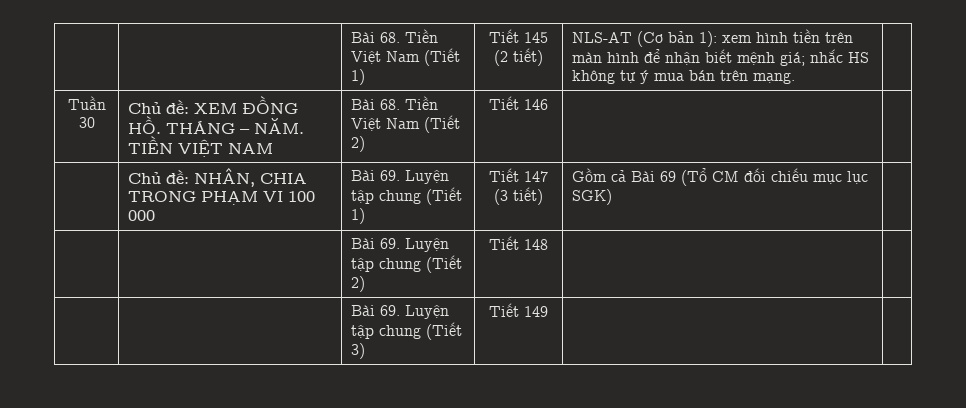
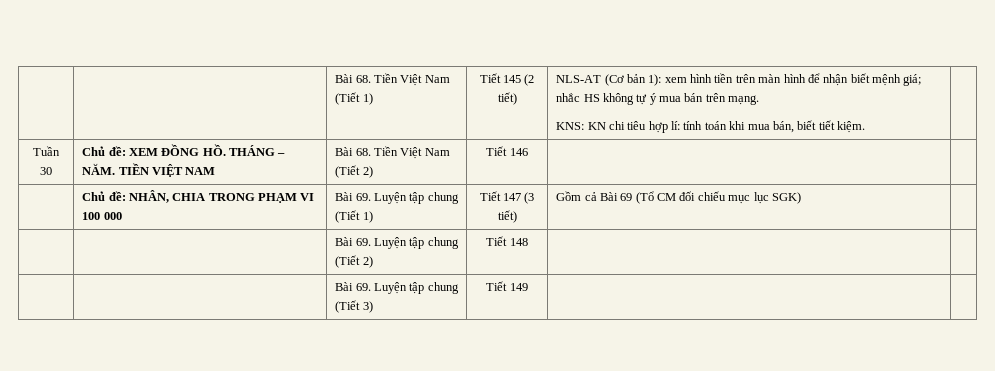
(796, 78) none -> [556,120,866,133] // KNS: KN chi tiêu hợp lí: tính toán khi mua bán, biết tiết kiệm.

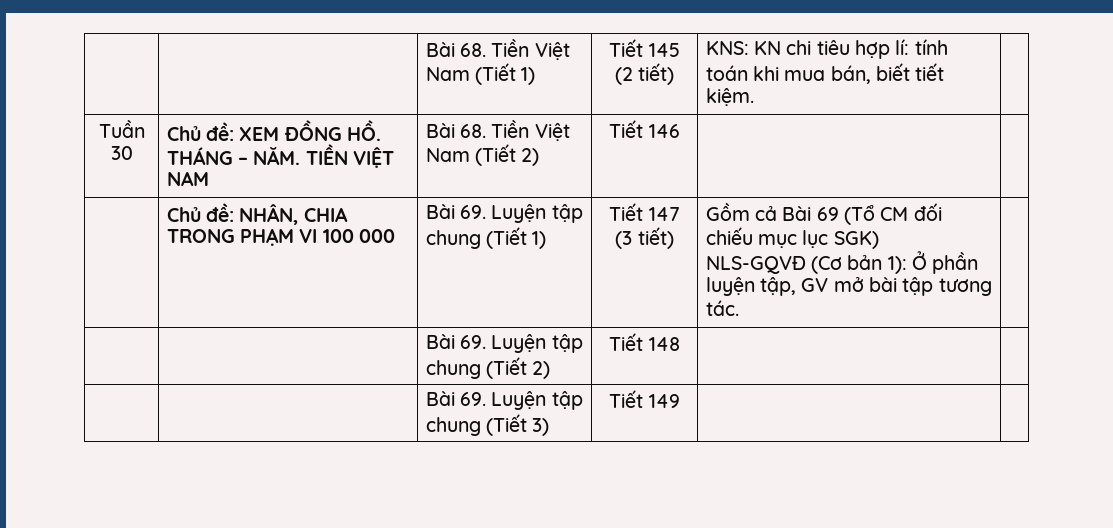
[556,73,922,86] [556,93,760,105] NLS-AT (Cơ bản 1): xem hình tiền trên màn hình để nhận biết mệnh giá; nhắc HS không tự ý mua bán trên mạng. // -> (675, 74) none
(801, 198) none -> [705,251,979,274] [705,277,992,296] [705,300,739,316] // NLS-GQVĐ (Cơ bản 1): Ở phần luyện tập, GV mở bài tập tương tác.

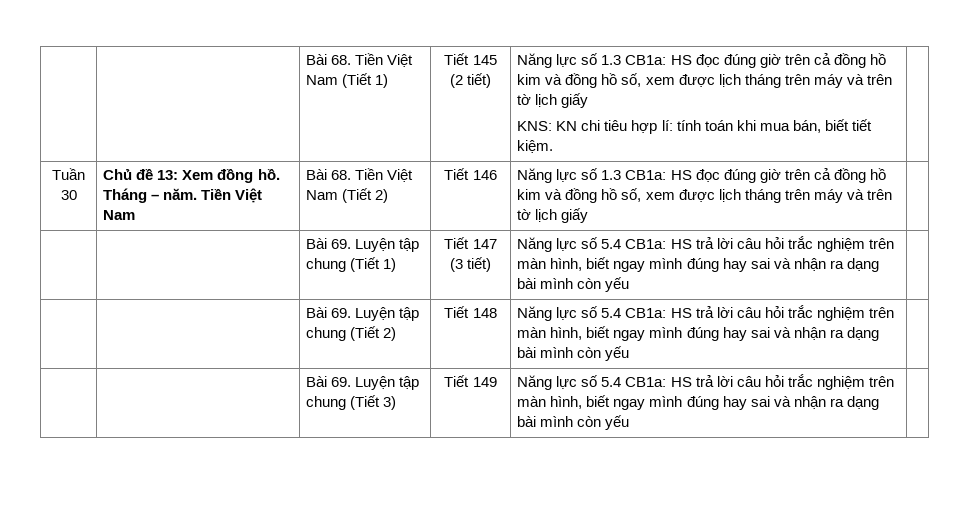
(675, 74) none -> [517,53,886,68] [517,73,892,88] [517,93,589,108] Năng lực số 1.3 CB1a: HS đọc đúng giờ trên cả đồng hồ kim và đồng hồ số, xem được lịch tháng trên máy và trên tờ lịch giấy //
[206,120,382,141] [166,144,395,168] [166,171,209,186] đề: XEM ĐỒNG HỒ. THÁNG – NĂM. TIỀN VIỆT NAM -> [136,169,280,183] [103,188,263,203] [103,210,136,220] đề 13: Xem đồng hồ. Tháng – năm. Tiền Việt Nam
[166,203,348,225] [166,228,396,246] | // | Chủ đề: NHÂN, CHIA TRONG PHẠM VI 100 000 -> [517,168,886,183] [517,188,892,203] [517,208,589,223] Năng lực số 1.3 CB1a: HS đọc đúng giờ trên cả đồng hồ kim và đồng hồ số, xem được lịch tháng trên máy và trên tờ lịch giấy | // |
[705,203,942,225] [705,227,879,249] [705,251,979,274] [705,277,992,296] [705,300,739,316] Gồm cả Bài 69 (Tổ CM đối chiếu mục lục SGK) // NLS-GQVĐ (Cơ bản 1): Ở phần luyện tập, GV mở bài tập tương tác. -> [517,236,894,252] [517,257,879,272] [517,277,630,292] Năng lực số 5.4 CB1a: HS trả lời câu hỏi trắc nghiệm trên màn hình, biết ngay mình đúng hay sai và nhận ra dạng bài mình còn yếu
(680, 344) none -> [517,305,894,321] [517,326,879,341] [517,346,630,361] Năng lực số 5.4 CB1a: HS trả lời câu hỏi trắc nghiệm trên màn hình, biết ngay mình đúng hay sai và nhận ra dạng bài mình còn yếu
(680, 401) none -> [517,374,894,390] [517,395,879,410] [517,415,630,430] Năng lực số 5.4 CB1a: HS trả lời câu hỏi trắc nghiệm trên màn hình, biết ngay mình đúng hay sai và nhận ra dạng bài mình còn yếu

